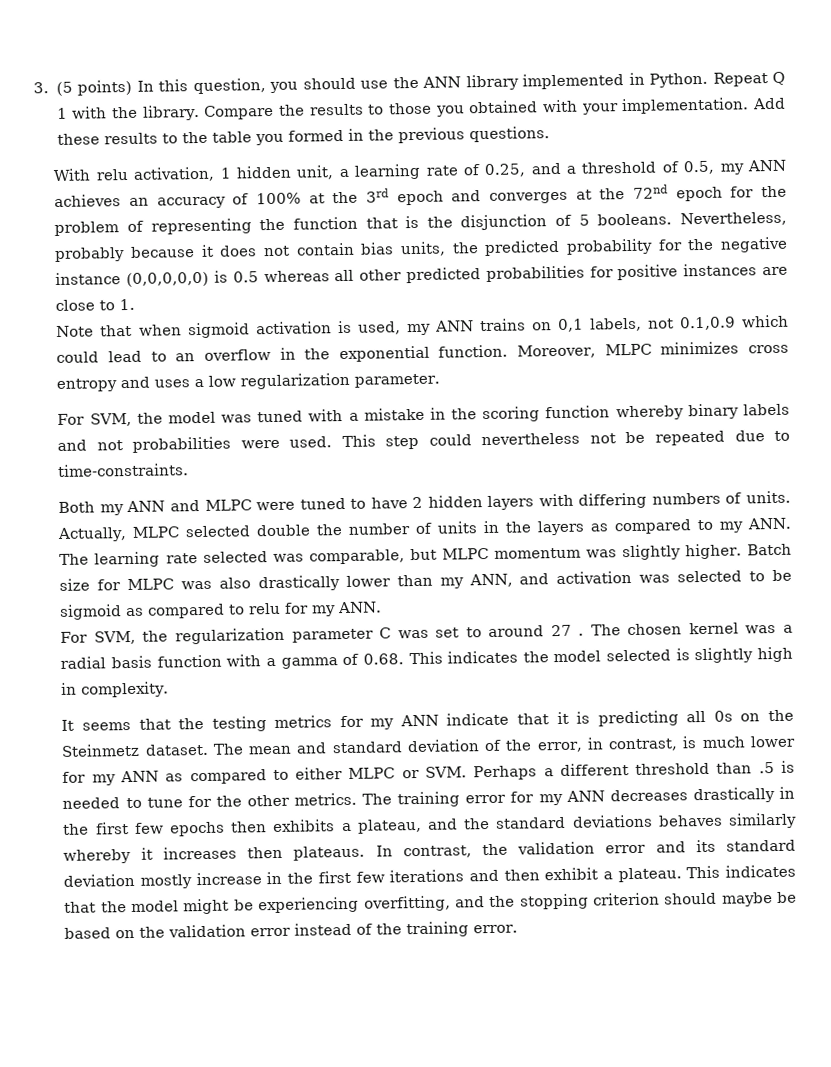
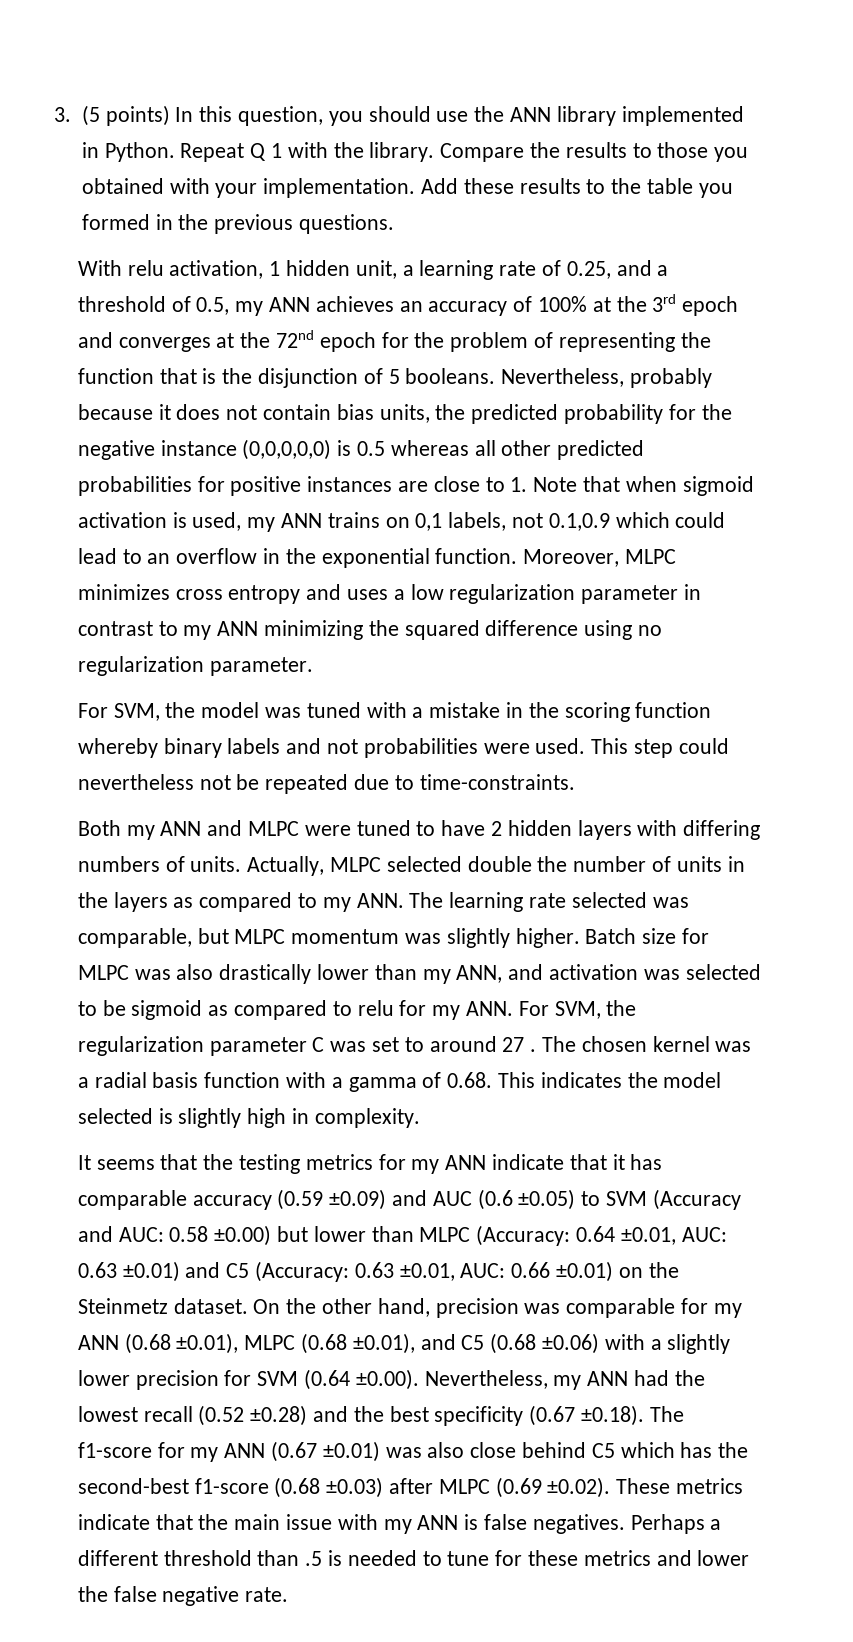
(136, 304) // -> (528, 484) none
(351, 381) none -> [581,584,702,604] [77,620,663,640] [77,656,204,676] parameter in contrast to my ANN minimizing the squared difference using no regularization
(383, 607) // -> (514, 1008) none
[576,709,794,727] [61,735,796,757] [62,766,467,786] is predicting all 0s on the Steinmetz dataset. The mean and standard deviation of the error, in contrast, is much lower for my ANN as compared to either MLPC or SVM. -> [630,1154,663,1170] [77,1189,741,1210] [77,1225,727,1246] [77,1261,679,1282] [77,1298,742,1318] [77,1333,731,1354] [77,1369,705,1390] [77,1405,684,1426] [77,1441,749,1462] [77,1477,744,1498] [77,1514,625,1534] has comparable accuracy (0.59 ±0.09) and AUC (0.6 ±0.05) to SVM (Accuracy and AUC: 0.58 ±0.00) but lower than MLPC (Accuracy: 0.64 ±0.01, AUC: 0.63 ±0.01) and C5 (Accuracy: 0.63 ±0.01, AUC: 0.66 ±0.01) on the Steinmetz dataset. On the other hand, precision was comparable for my ANN (0.68 ±0.01), MLPC (0.68 ±0.01), and C5 (0.68 ±0.06) with a slightly lower precision for SVM (0.64 ±0.00). Nevertheless, my ANN had the lowest recall (0.52 ±0.28) and the best specificity (0.67 ±0.18). The f1-score for my ANN (0.67 ±0.01) was also close behind C5 which has the second-best f1-score (0.68 ±0.03) after MLPC (0.69 ±0.02). These metrics indicate that the main issue with my ANN is false negatives.
[215,786,796,808] [63,812,797,837] [63,839,797,864] [63,864,797,889] [64,891,798,915] [64,921,519,939] the other metrics. The training error for my ANN decreases drastically in the first few epochs then exhibits a plateau, and the standard deviations behaves similarly whereby it increases then plateaus. In contrast, the validation error and its standard deviation mostly increase in the first few iterations and then exhibit a plateau. This indicates that the model might be experiencing overfitting, and the stopping criterion should maybe be based on the validation error instead of the training error. -> [528,1550,750,1566] [77,1586,289,1606] these metrics and lower the false negative rate.

